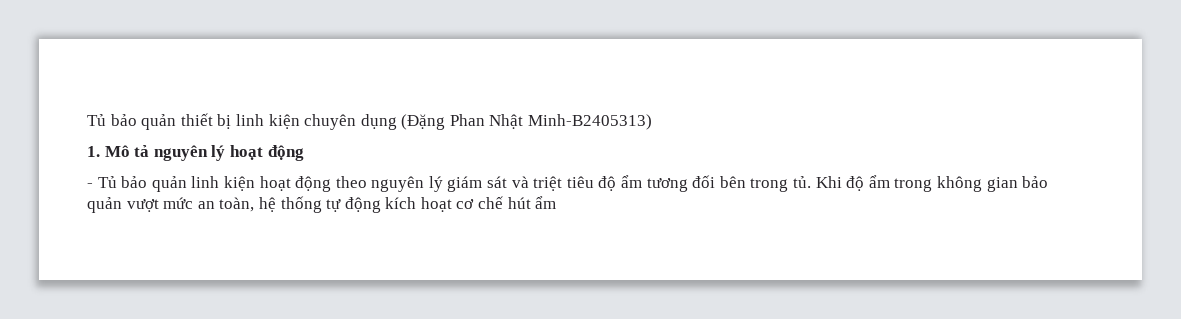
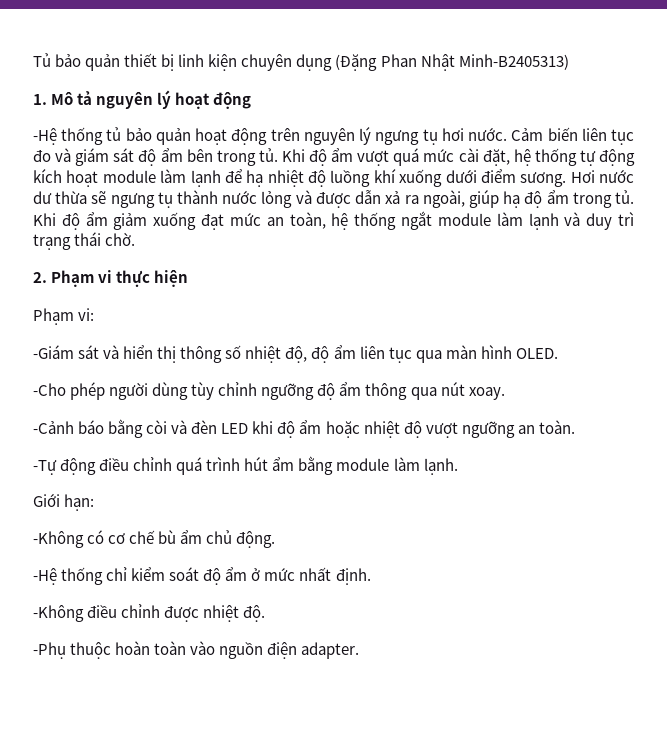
[87,175,716,192] - Tủ bảo quản linh kiện hoạt động theo nguyên lý giám sát và triệt tiêu độ ẩm tương đối -> [33,127,635,145] [33,148,183,166] -Hệ thống tủ bảo quản hoạt động trên nguyên lý ngưng tụ hơi nước. Cảm biến liên tục đo và giám sát độ ẩm
[894,176,1049,192] [87,197,255,213] trong không gian bảo quản vượt mức an toàn, -> [357,148,510,166] vượt quá mức cài đặt,
[456,196,557,209] cơ chế hút ẩm -> [102,169,634,187] [33,190,635,208] [33,211,635,230] [33,232,136,250] [33,270,189,287] [33,308,95,325] [33,345,558,363] [33,382,505,400] [33,419,575,438] [33,456,458,475] [33,493,95,511] [33,530,276,548] [33,567,371,585] [33,604,266,622] [33,641,360,659] module làm lạnh để hạ nhiệt độ luồng khí xuống dưới điểm sương. Hơi nước dư thừa sẽ ngưng tụ thành nước lỏng và được dẫn xả ra ngoài, giúp hạ độ ẩm trong tủ. Khi độ ẩm giảm xuống đạt mức an toàn, hệ thống ngắt module làm lạnh và duy trì trạng thái chờ. // 2. Phạm vi thực hiện // Phạm vi: // -Giám sát và hiển thị thông số nhiệt độ, độ ẩm liên tục qua màn hình OLED. // -Cho phép người dùng tùy chỉnh ngưỡng độ ẩm thông qua nút xoay. // -Cảnh báo bằng còi và đèn LED khi độ ẩm hoặc nhiệt độ vượt ngưỡng an toàn. // -Tự động điều chỉnh quá trình hút ẩm bằng module làm lạnh. // Giới hạn: // -Không có cơ chế bù ẩm chủ động. // -Hệ thống chỉ kiểm soát độ ẩm ở mức nhất định. // -Không điều chỉnh được nhiệt độ. // -Phụ thuộc hoàn toàn vào nguồn điện adapter.

